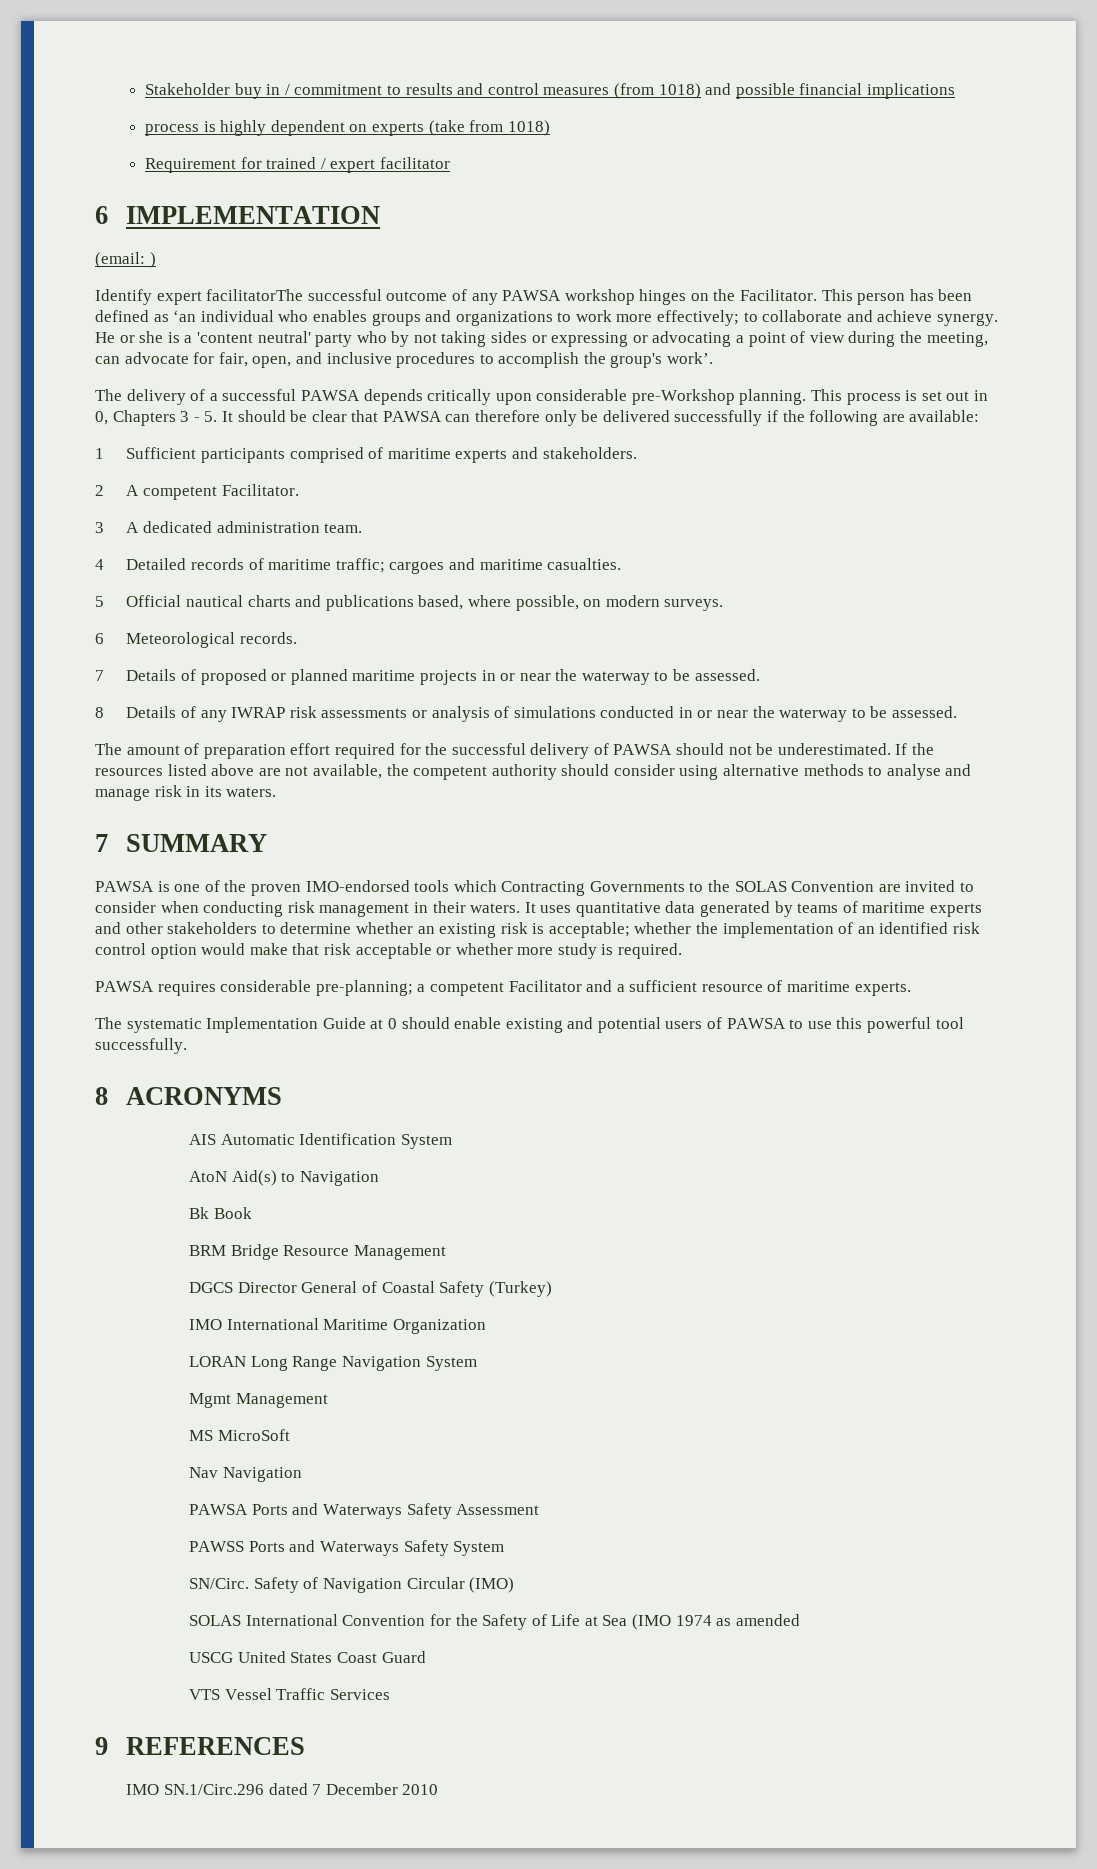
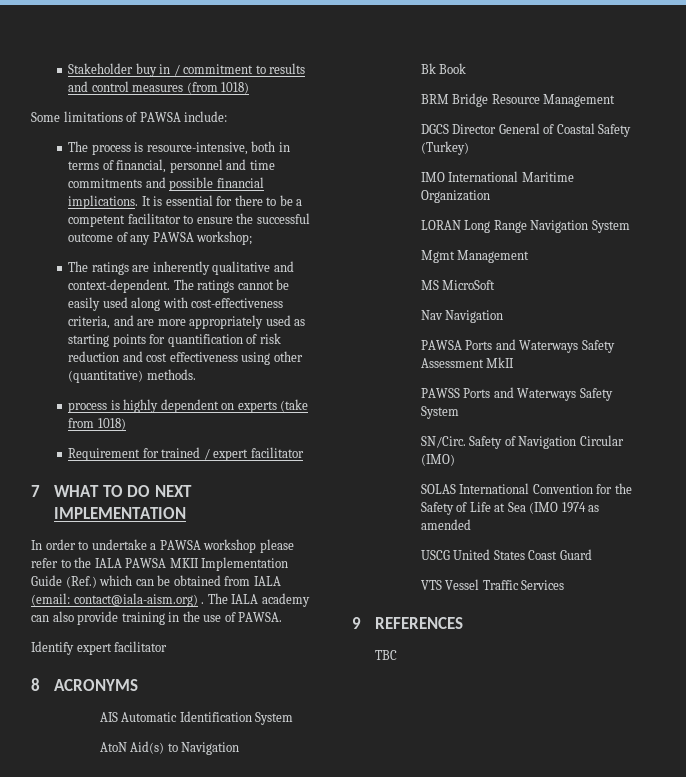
[705,83,955,99] and possible financial implications -> [31,111,228,122] [68,141,290,155] [68,159,275,173] [68,177,264,191] [68,195,303,209] [68,213,310,227] [68,231,253,245] [68,261,294,275] [68,279,290,293] [68,297,284,311] [68,315,306,329] [68,333,281,347] [68,351,303,365] [68,369,196,383] // Some limitations of PAWSA include: // The process is resource-intensive, both in terms of financial, personnel and time commitments and possible financial implications. It is essential for there to be a competent facilitator to ensure the successful outcome of any PAWSA workshop; // The ratings are inherently qualitative and context-dependent. The ratings cannot be easily used along with cost-effectiveness criteria, and are more appropriately used as starting points for quantification of risk reduction and cost effectiveness using other (quantitative) methods.
[95,206,381,224] [95,252,156,268] [95,289,973,305] [95,310,999,326] [95,331,988,347] [95,352,714,368] [95,389,989,405] [95,410,980,426] [95,447,637,463] [95,484,299,500] [95,521,363,533] [95,558,622,574] [95,595,724,611] [95,632,297,648] [95,669,760,685] [95,706,958,722] [95,743,935,759] [95,764,972,780] [95,785,277,801] [95,834,268,852] [95,880,975,896] [95,901,983,917] [95,922,981,938] [95,943,683,959] [95,980,911,996] [95,1017,964,1033] [95,1038,187,1054] 6 IMPLEMENTATION // (email: ) // Identify expert facilitatorThe successful outcome of any PAWSA workshop hinges on the Facilitator. This person has been defined as ‘an individual who enables groups and organizations to work more effectively; to collaborate and achieve synergy. He or she is a 'content neutral' party who by not taking sides or expressing or advocating a point of view during the meeting, can advocate for fair, open, and inclusive procedures to accomplish the group's work’. // The delivery of a successful PAWSA depends critically upon considerable pre-Workshop planning. This process is set out in 0, Chapters 3 - 5. It should be clear that PAWSA can therefore only be delivered successfully if the following are available: // 1 Sufficient participants comprised of maritime experts and stakeholders. // 2 A competent Facilitator. // 3 A dedicated administration team. // 4 Detailed records of maritime traffic; cargoes and maritime casualties. // 5 Official nautical charts and publications based, where possible, on modern surveys. // 6 Meteorological records. // 7 Details of proposed or planned maritime projects in or near the waterway to be assessed. // 8 Details of any IWRAP risk assessments or analysis of simulations conducted in or near the waterway to be assessed. // The amount of preparation effort required for the successful delivery of PAWSA should not be underestimated. If the resources listed above are not available, the competent authority should consider using alternative methods to analyse and manage risk in its waters. // 7 SUMMARY // PAWSA is one of the proven IMO-endorsed tools which Contracting Governments to the SOLAS Convention are invited to consider when conducting risk management in their waters. It uses quantitative data generated by teams of maritime experts and other stakeholders to determine whether an existing risk is acceptable; whether the implementation of an identified risk control option would make that risk acceptable or whether more study is required. // PAWSA requires considerable pre-planning; a competent Facilitator and a sufficient resource of maritime experts. // The systematic Implementation Guide at 0 should enable existing and potential users of PAWSA to use this powerful tool successfully. -> [31,485,192,497] [53,507,186,519] [31,539,294,553] [31,557,289,571] [31,575,281,588] [31,593,310,607] [31,611,283,625] [31,641,168,655] 7 WHAT TO DO NEXT IMPLEMENTATION // In order to undertake a PAWSA workshop please refer to the IALA PAWSA MKII Implementation Guide (Ref.) which can be obtained from IALA (email: contact@iala-aism.org) . The IALA academy can also provide training in the use of PAWSA. // Identify expert facilitator
(540, 1509) none -> [486,357,515,368] MkII
[126,1783,439,1795] IMO SN.1/Circ.296 dated 7 December 2010 -> [374,650,397,660] TBC

